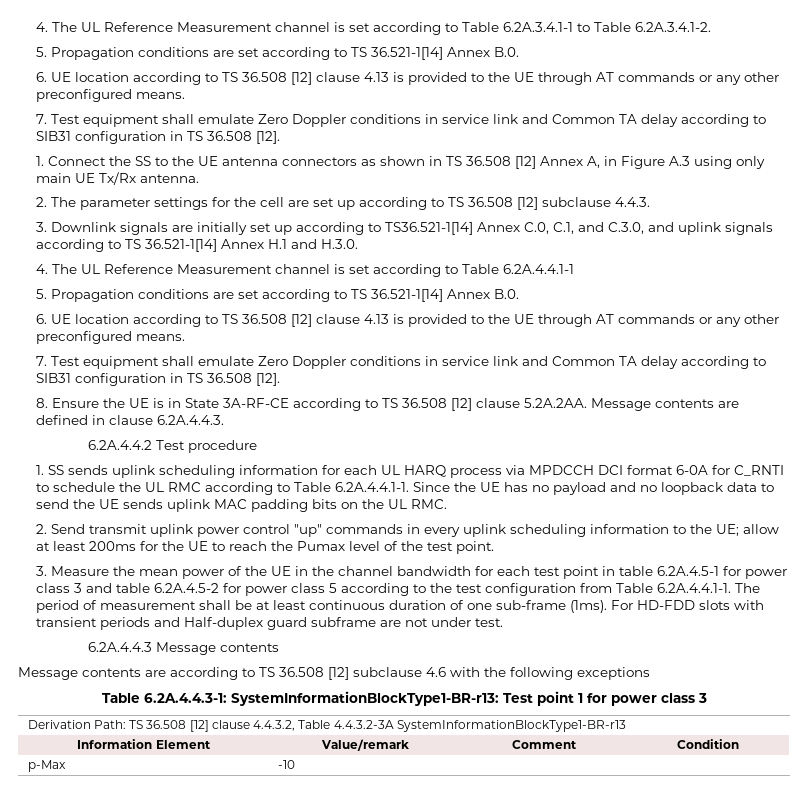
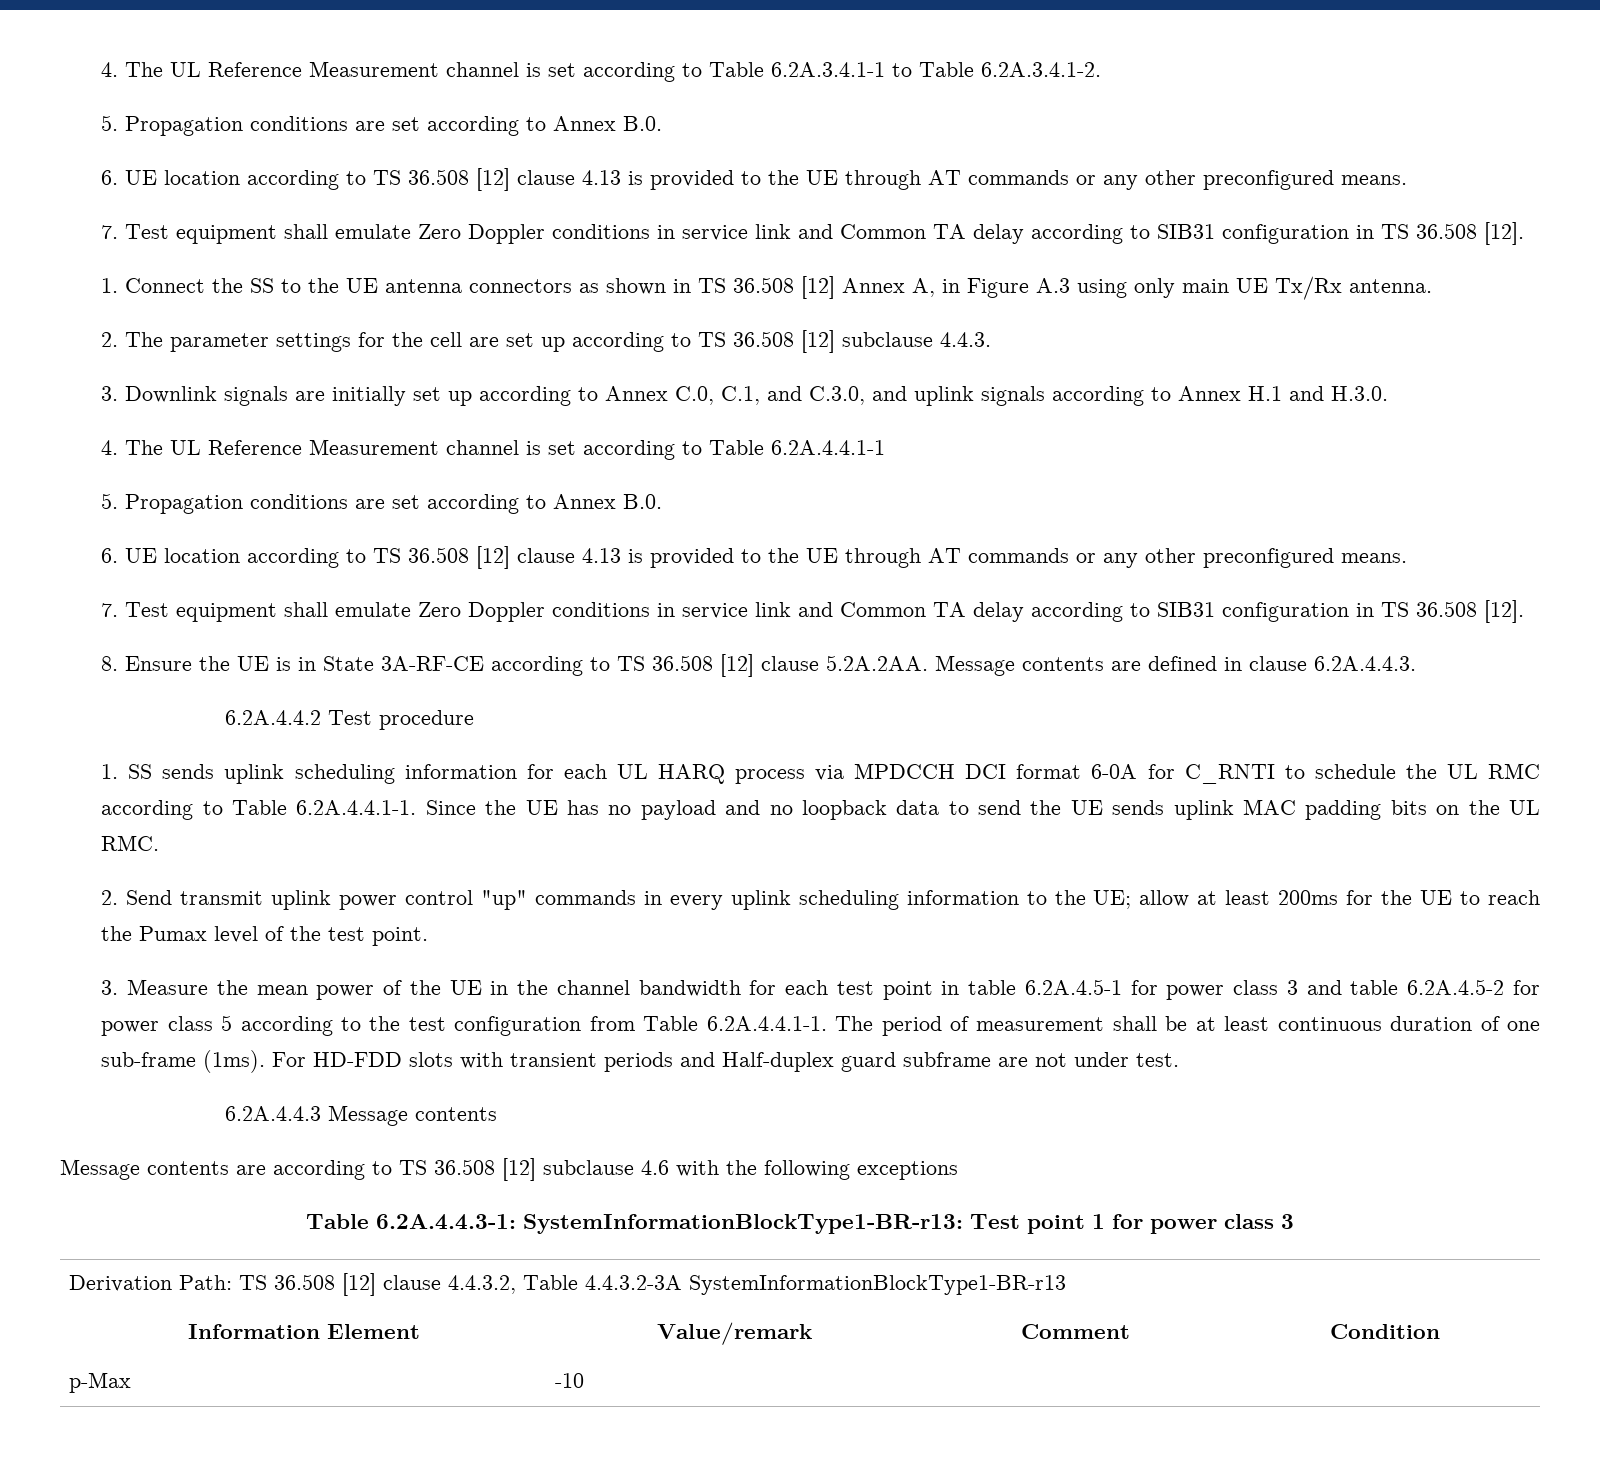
[350,47,443,60] TS 36.521-1[14] -> (547, 124) none
[384,222,473,235] TS36.521-1[14] -> (599, 394) none
[124,239,217,252] TS 36.521-1[14] -> (1172, 394) none
[350,289,443,302] TS 36.521-1[14] -> (547, 502) none

